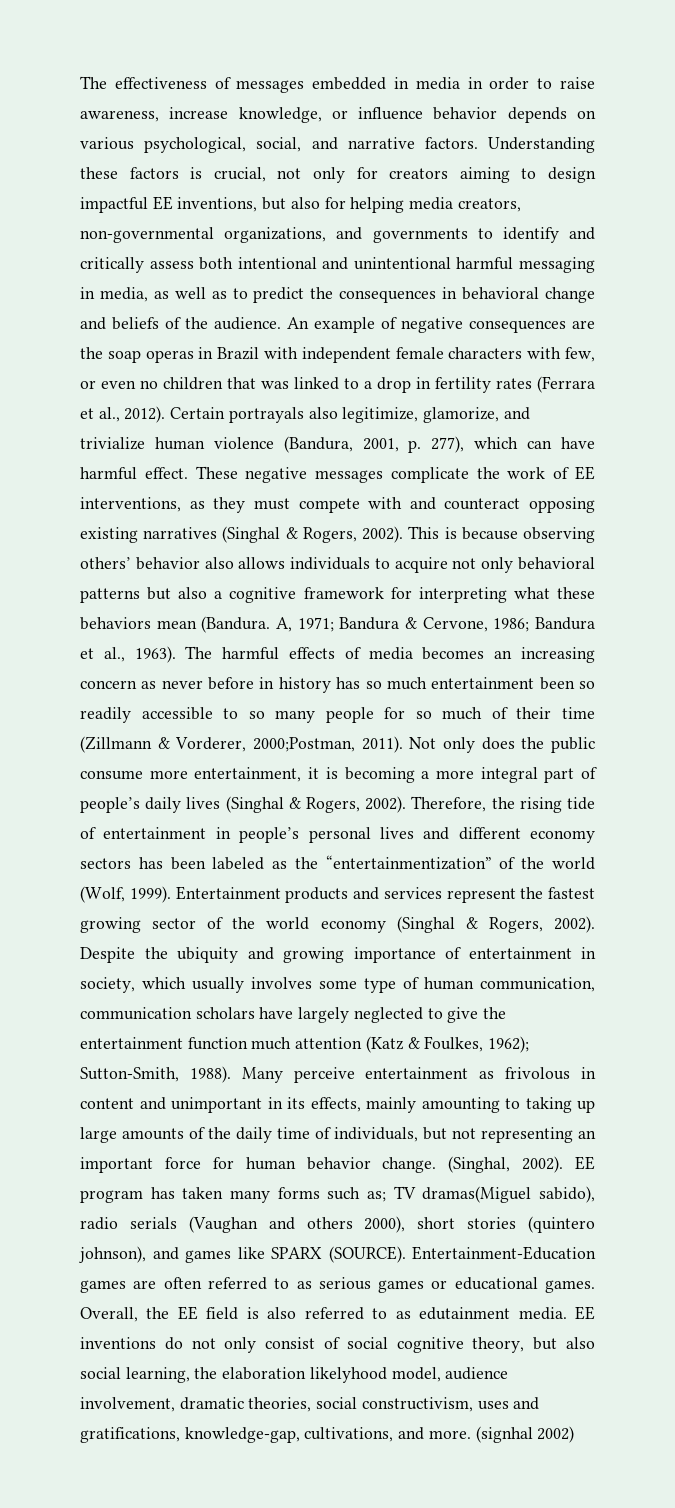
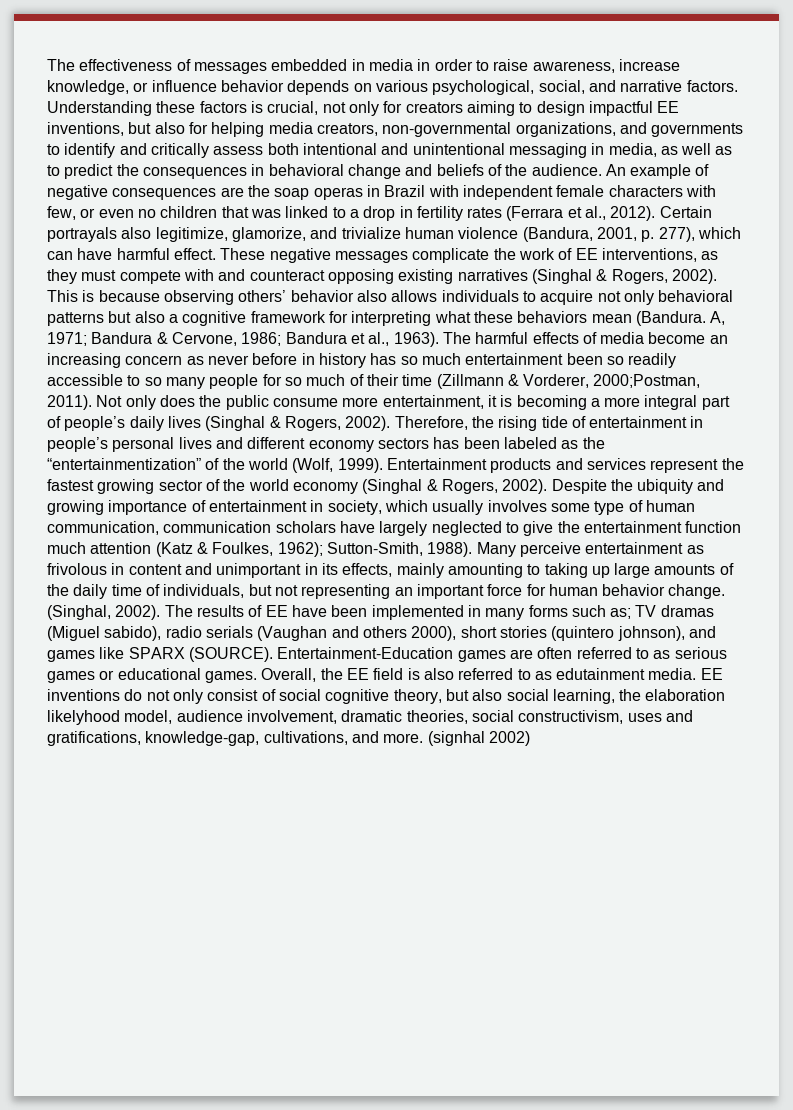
[456,257,514,270] harmful -> (505, 149) none
[422,647,485,660] becomes -> [648,332,706,344] become
[575,1156,595,1170] [80,1187,224,1203] EE program has taken -> [164,605,481,620] The results of EE have been implemented in
[422,1186,532,1203] dramas(Miguel -> [660,605,714,617] [47,626,100,641] dramas (Miguel

